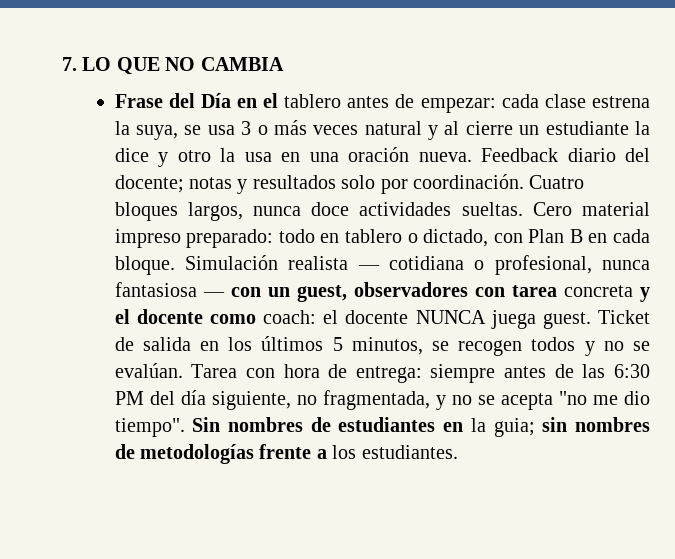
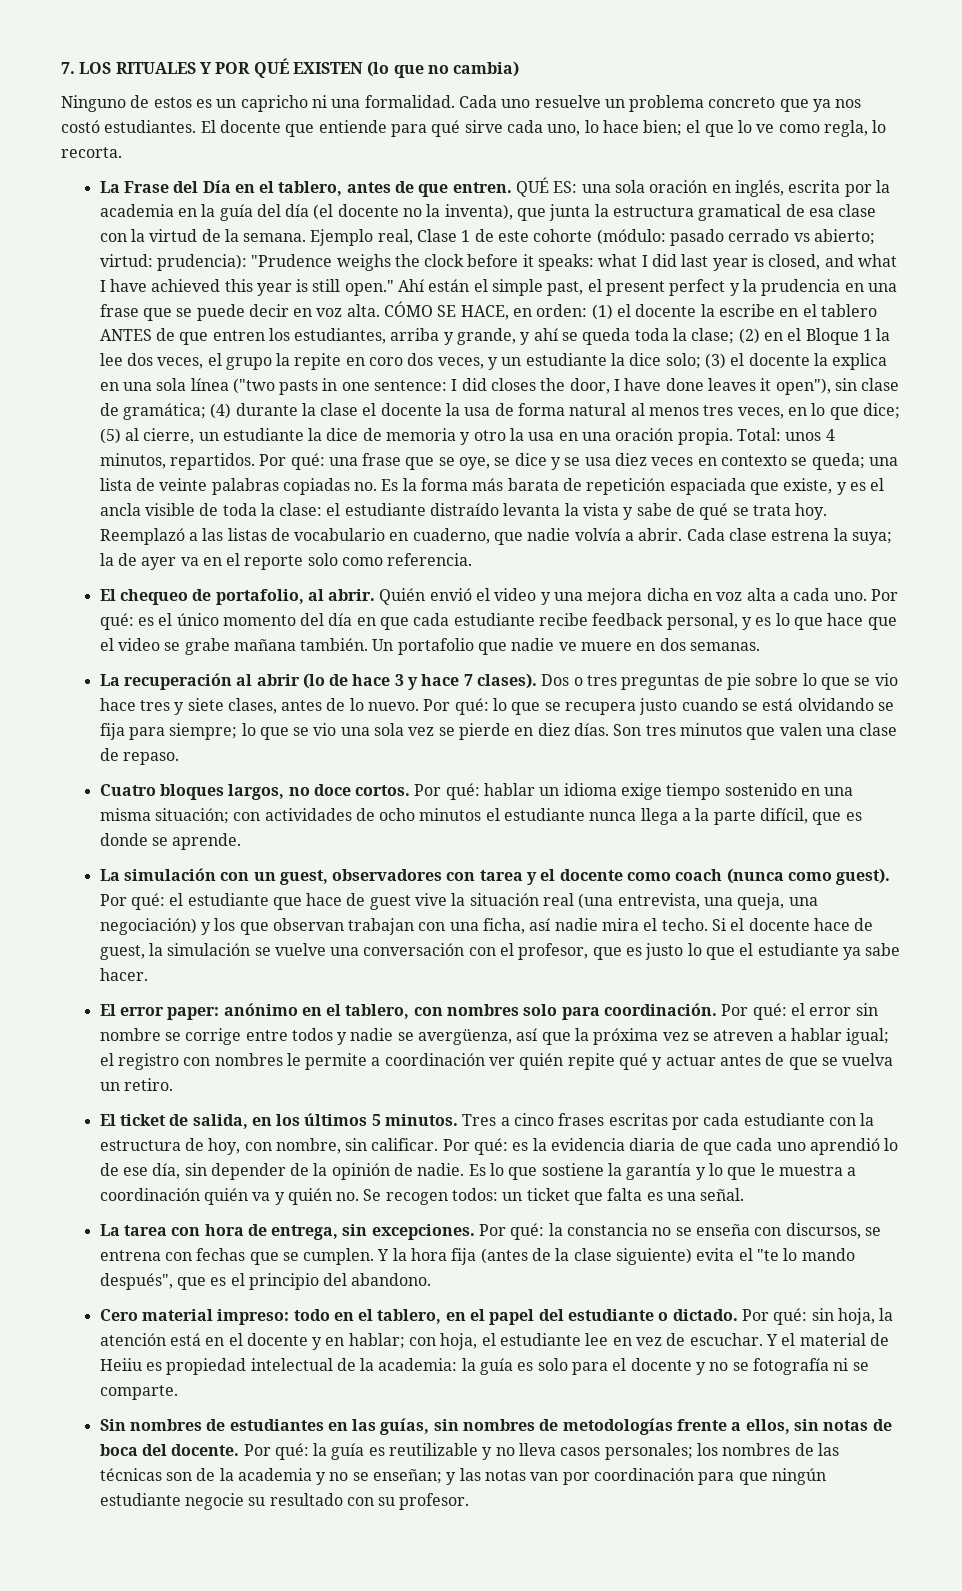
[82,57,284,75] LO QUE NO CAMBIA // -> [79,58,520,78] [61,95,862,112] [61,120,887,137] [61,147,122,158] [99,181,120,193] LOS RITUALES Y POR QUÉ EXISTEN (lo que no cambia) // Ninguno de estos es un capricho ni una formalidad. Cada uno resuelve un problema concreto que ya nos costó estudiantes. El docente que entiende para qué sirve cada uno, lo hace bien; el que lo ve como regla, lo recorta. // La
[284,94,651,113] [114,120,650,140] [114,148,149,162] tablero antes de empezar: cada clase estrena la suya, se usa 3 o más veces natural y al cierre un estudiante la dice -> [278,177,890,197] [99,204,877,221] [99,229,876,246] [99,254,898,271] [99,279,897,296] [99,301,877,321] [99,328,891,345] [99,353,888,370] [99,378,900,395] [99,403,900,420] [99,428,457,444] tablero, antes de que entren. QUÉ ES: una sola oración en inglés, escrita por la academia en la guía del día (el docente no la inventa), que junta la estructura gramatical de esa clase con la virtud de la semana. Ejemplo real, Clase 1 de este cohorte (módulo: pasado cerrado vs abierto; virtud: prudencia): "Prudence weighs the clock before it speaks: what I did last year is closed, and what I have achieved this year is still open." Ahí están el simple past, el present perfect y la prudencia en una frase que se puede decir en voz alta. CÓMO SE HACE, en orden: (1) el docente la escribe en el tablero ANTES de que entren los estudiantes, arriba y grande, y ahí se queda toda la clase; (2) en el Bloque 1 la lee dos veces, el grupo la repite en coro dos veces, y un estudiante la dice solo; (3) el docente la explica en una sola línea ("two pasts in one sentence: I did closes the door, I have done leaves it open"), sin clase de gramática; (4) durante la clase el docente la usa de forma natural al menos tres veces, en lo que dice; (5) al cierre, un estudiante la dice de memoria
[418,148,651,162] [114,174,585,194] [114,202,650,221] [114,229,650,248] [114,255,651,275] [114,282,225,297] nueva. Feedback diario del docente; notas y resultados solo por coordinación. Cuatro bloques largos, nunca doce actividades sueltas. Cero material impreso preparado: todo en tablero o dictado, con Plan B en cada bloque. Simulación realista — cotidiana o profesional, nunca fantasiosa — -> [677,428,835,445] [99,453,898,470] [99,478,885,495] [99,503,828,520] [99,528,893,545] [99,553,473,570] [99,588,898,605] [99,613,897,630] [99,638,761,655] [99,673,898,690] [99,698,894,715] [99,723,898,740] [99,748,179,765] [99,783,854,800] [99,808,862,825] [99,833,242,850] [99,868,216,881] propia. Total: unos 4 minutos, repartidos. Por qué: una frase que se oye, se dice y se usa diez veces en contexto se queda; una lista de veinte palabras copiadas no. Es la forma más barata de repetición espaciada que existe, y es el ancla visible de toda la clase: el estudiante distraído levanta la vista y sabe de qué se trata hoy. Reemplazó a las listas de vocabulario en cuaderno, que nadie volvía a abrir. Cada clase estrena la suya; la de ayer va en el reporte solo como referencia. // El chequeo de portafolio, al abrir. Quién envió el video y una mejora dicha en voz alta a cada uno. Por qué: es el único momento del día en que cada estudiante recibe feedback personal, y es lo que hace que el video se grabe mañana también. Un portafolio que nadie ve muere en dos semanas. // La recuperación al abrir (lo de hace 3 y hace 7 clases). Dos o tres preguntas de pie sobre lo que se vio hace tres y siete clases, antes de lo nuevo. Por qué: lo que se recupera justo cuando se está olvidando se fija para siempre; lo que se vio una sola vez se pierde en diez días. Son tres minutos que valen una clase de repaso. // Cuatro bloques largos, no doce cortos. Por qué: hablar un idioma exige tiempo sostenido en una misma situación; con actividades de ocho minutos el estudiante nunca llega a la parte difícil, que es donde se aprende. // La simulación
[563,285,633,297] concreta -> (523, 875) none
[263,310,650,329] [114,336,650,356] [114,363,651,383] [114,390,651,410] [114,418,185,437] coach: el docente NUNCA juega guest. Ticket de salida en los últimos 5 minutos, se recogen todos y no se evalúan. Tarea con hora de entrega: siempre antes de las 6:30 PM del día siguiente, no fragmentada, y no se acepta "no me dio tiempo". -> [675,868,891,885] [99,893,818,910] [99,918,874,935] [99,943,901,960] [99,968,148,981] [99,1003,878,1020] [99,1028,890,1045] [99,1053,894,1070] [99,1078,173,1091] [99,1113,875,1130] [99,1138,899,1155] [99,1163,857,1180] [99,1188,745,1205] [99,1223,882,1240] [99,1248,855,1265] [99,1273,432,1290] [99,1308,894,1325] [99,1333,889,1350] [99,1358,869,1375] [99,1385,178,1400] coach (nunca como guest). Por qué: el estudiante que hace de guest vive la situación real (una entrevista, una queja, una negociación) y los que observan trabajan con una ficha, así nadie mira el techo. Si el docente hace de guest, la simulación se vuelve una conversación con el profesor, que es justo lo que el estudiante ya sabe hacer. // El error paper: anónimo en el tablero, con nombres solo para coordinación. Por qué: el error sin nombre se corrige entre todos y nadie se avergüenza, así que la próxima vez se atreven a hablar igual; el registro con nombres le permite a coordinación ver quién repite qué y actuar antes de que se vuelva un retiro. // El ticket de salida, en los últimos 5 minutos. Tres a cinco frases escritas por cada estudiante con la estructura de hoy, con nombre, sin calificar. Por qué: es la evidencia diaria de que cada uno aprendió lo de ese día, sin depender de la opinión de nadie. Es lo que sostiene la garantía y lo que le muestra a coordinación quién va y quién no. Se recogen todos: un ticket que falta es una señal. // La tarea con hora de entrega, sin excepciones. Por qué: la constancia no se enseña con discursos, se entrena con fechas que se cumplen. Y la hora fija (antes de la clase siguiente) evita el "te lo mando después", que es el principio del abandono. // Cero material impreso: todo en el tablero, en el papel del estudiante o dictado. Por qué: sin hoja, la atención está en el docente y en hablar; con hoja, el estudiante lee en vez de escuchar. Y el material de Heiiu es propiedad intelectual de la academia: la guía es solo para el docente y no se fotografía ni se comparte. //
[470,418,535,437] la guia; -> [352,1418,430,1435] las guías,
[332,445,458,459] los estudiantes. -> [745,1419,892,1434] [99,1443,840,1460] [99,1468,827,1485] [99,1493,470,1510] ellos, sin notas de boca del docente. Por qué: la guía es reutilizable y no lleva casos personales; los nombres de las técnicas son de la academia y no se enseñan; y las notas van por coordinación para que ningún estudiante negocie su resultado con su profesor.

